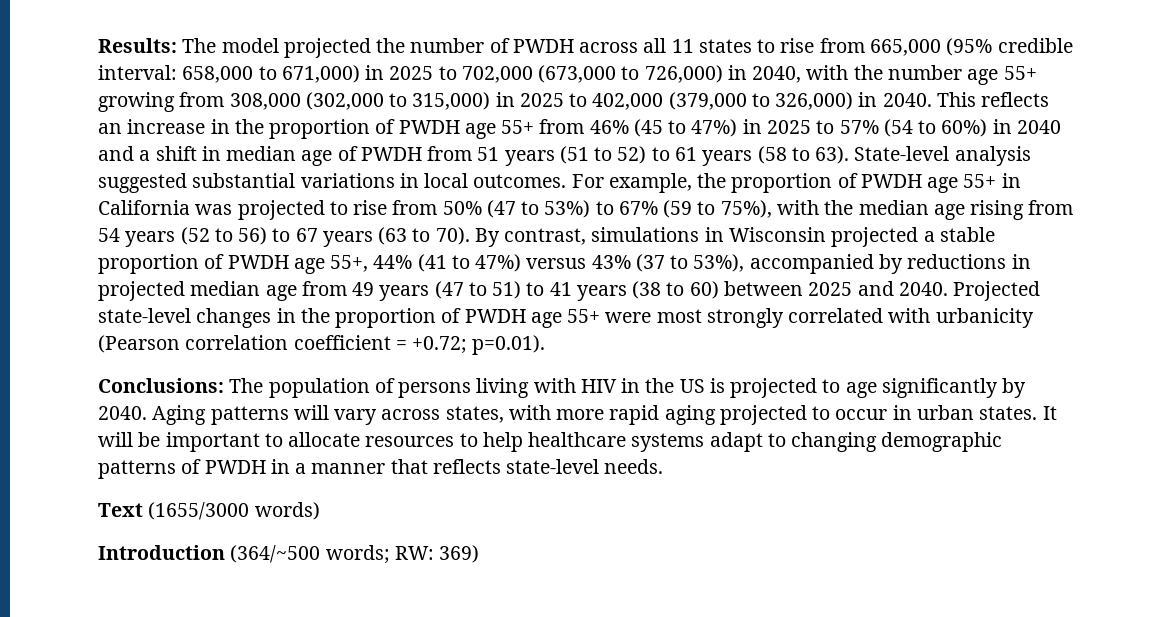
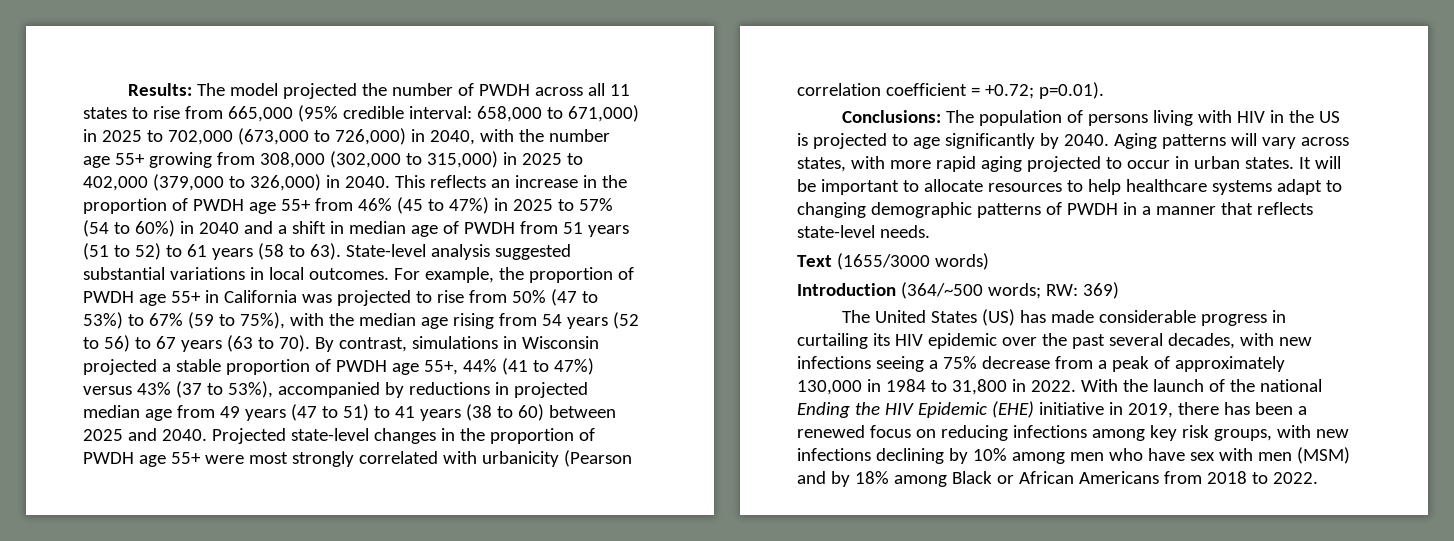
(480, 554) none -> [841,309,1286,326] [797,333,1312,349] [797,356,1285,372] [797,379,1322,395] [797,401,1307,418] [797,425,1349,441] [797,447,1350,464] [797,471,1318,487] // The United States (US) has made considerable progress in curtailing its HIV epidemic over the past several decades, with new infections seeing a 75% decrease from a peak of approximately 130,000 in 1984 to 31,800 in 2022. With the launch of the national Ending the HIV Epidemic (EHE) initiative in 2019, there has been a renewed focus on reducing infections among key risk groups, with new infections declining by 10% among men who have sex with men (MSM) and by 18% among Black or African Americans from 2018 to 2022.

